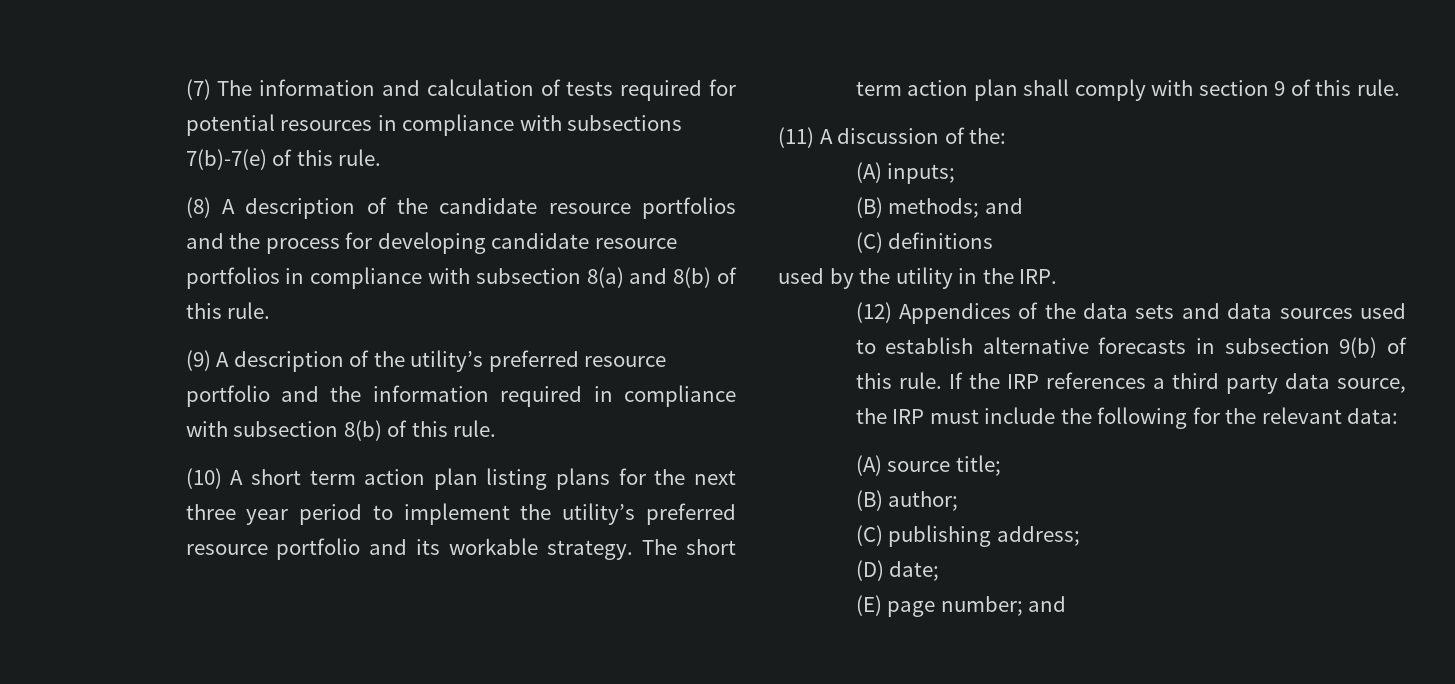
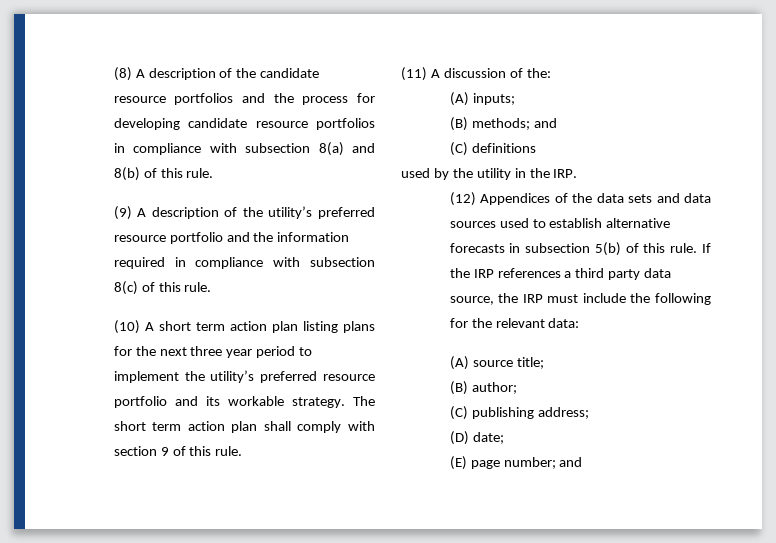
[185,79,736,101] [185,114,683,136] [185,149,382,170] (7) The information and calculation of tests required for potential resources in compliance with subsections 7(b)-7(e) of this rule. // -> (113, 74) none
[343,420,382,441] 8(b) -> [113,281,138,295] 8(c)
[1339,337,1378,358] 9(b) -> [594,242,621,256] 5(b)

